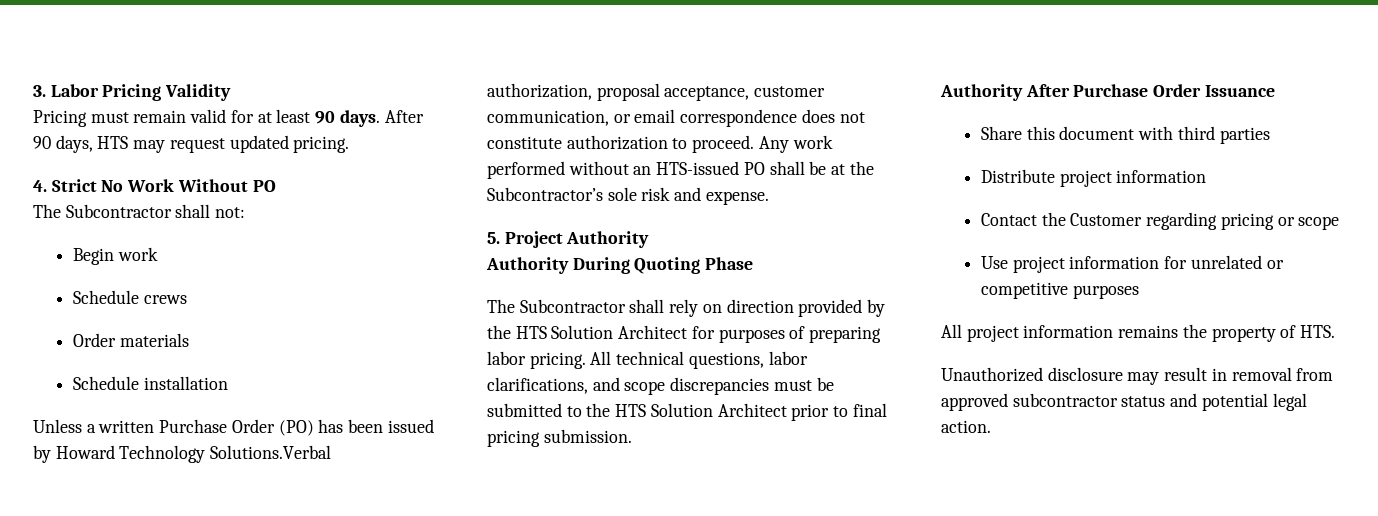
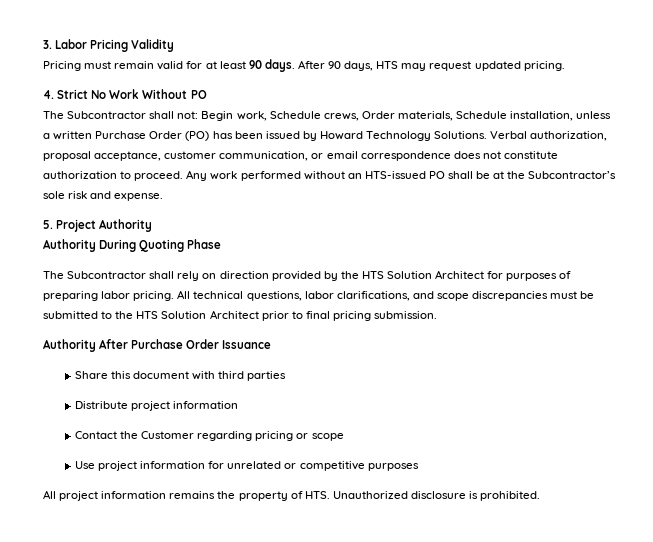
[72,247,158,265] [72,290,187,304] [72,333,189,347] [72,376,228,390] [33,419,82,433] // Begin work // Schedule crews // Order materials // Schedule installation // Unless -> [201,111,612,121] Begin work, Schedule crews, Order materials, Schedule installation, unless
[210,445,332,459] Solutions.Verbal -> [434,131,528,139] Solutions. Verbal
(1336, 331) // -> (330, 495) none
[1127,367,1334,385] [941,393,1307,411] [941,420,991,433] may result in removal from approved subcontractor status and potential legal action. -> [469,491,541,501] is prohibited.

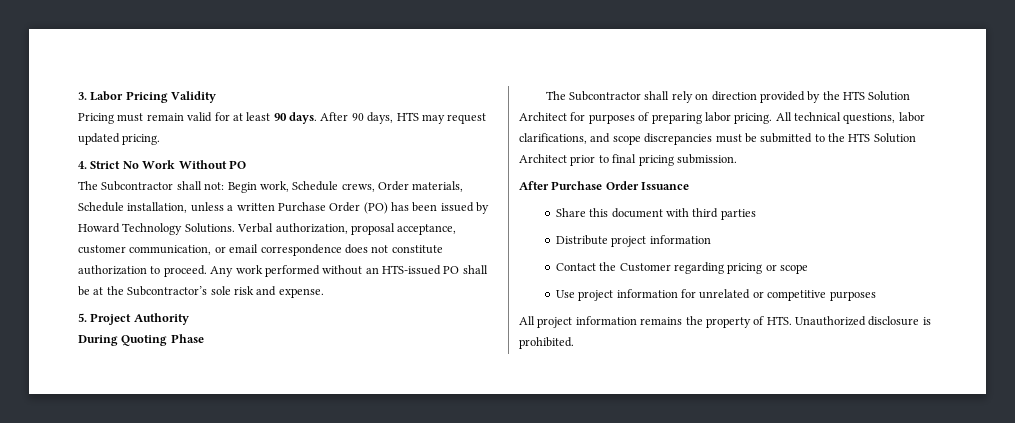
[43,239,96,252] Authority -> (189, 319) none
[43,339,96,352] Authority -> (737, 159) none

